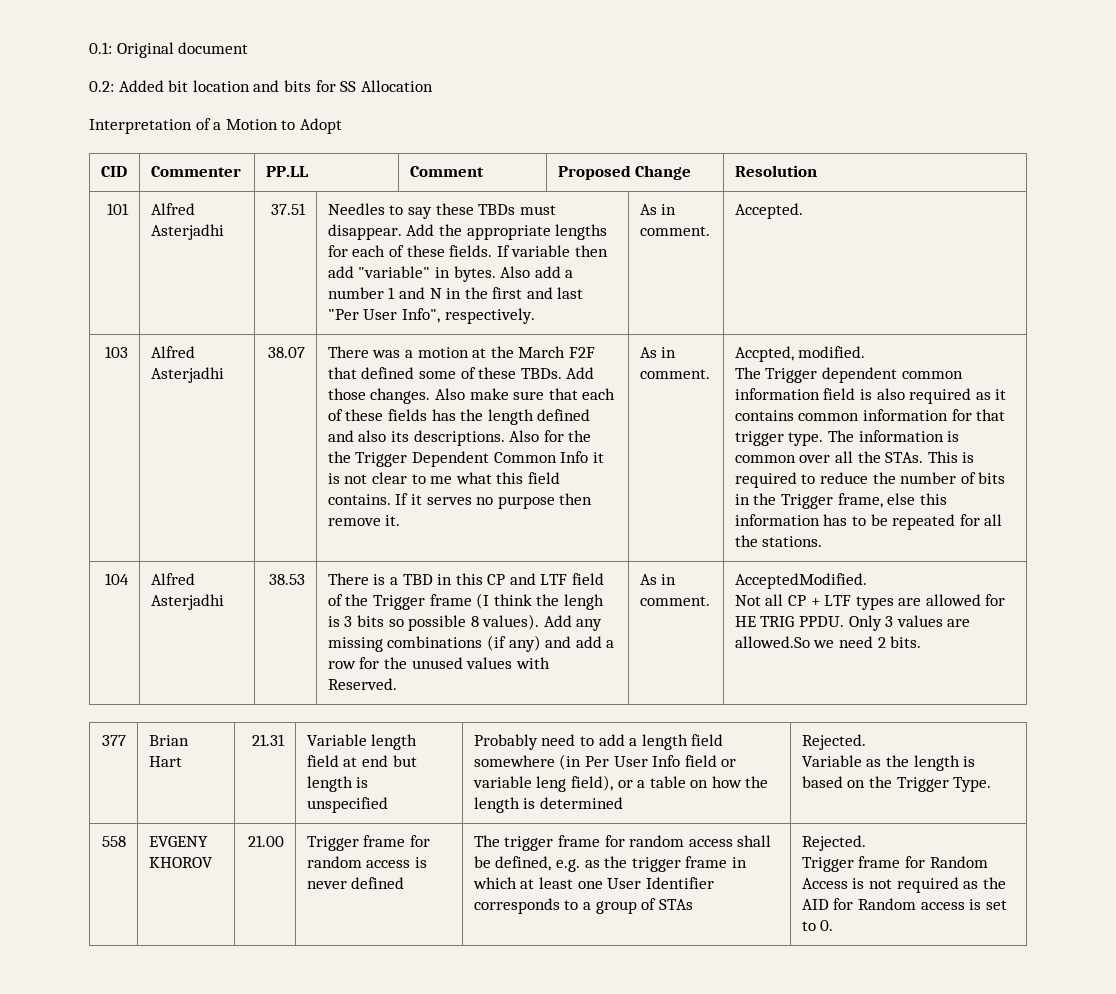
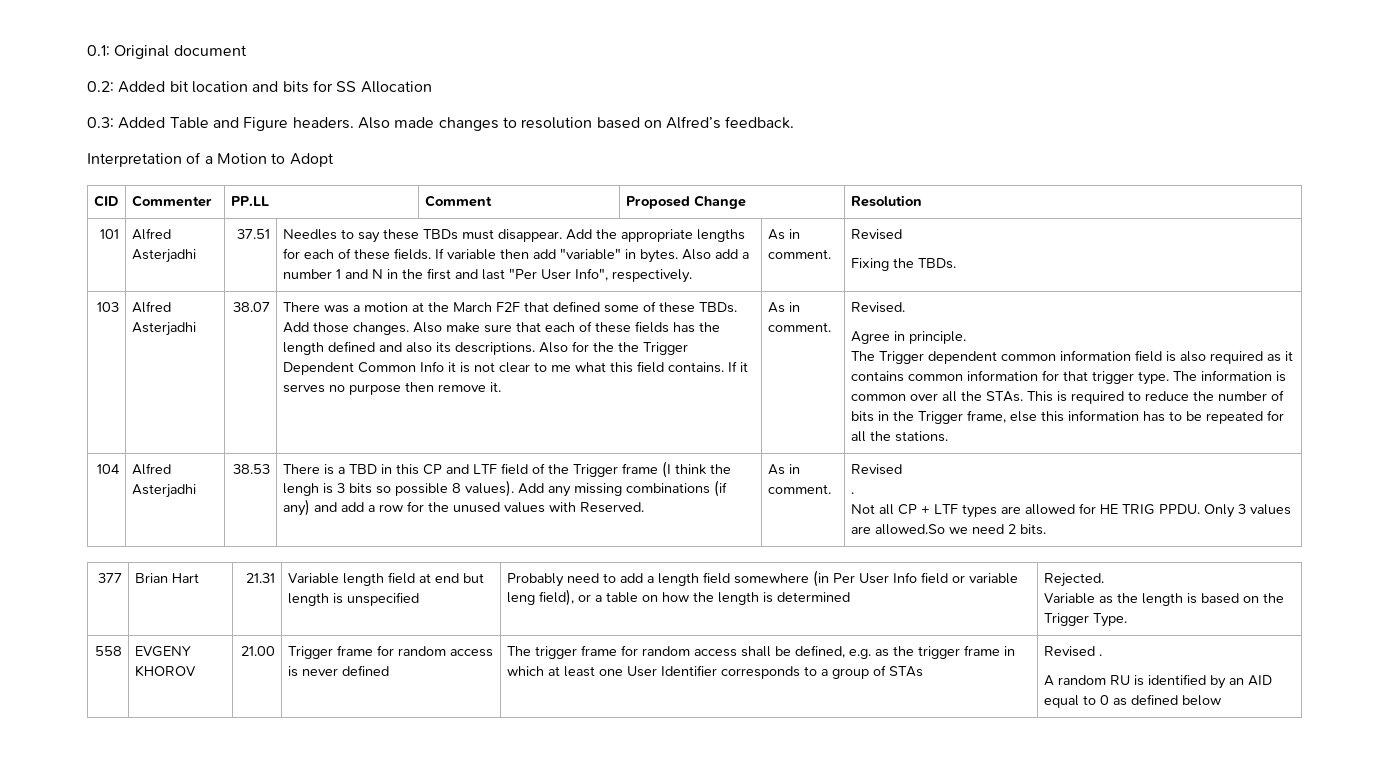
(433, 86) none -> [87,116,795,131] // 0.3: Added Table and Figure headers. Also made changes to resolution based on Alfred’s feedback.
[734,203,803,219] Accepted. -> [850,229,902,240] [850,258,956,271] Revised // Fixing the TBDs.
[734,346,866,362] Accpted, modified. -> [850,302,905,313] [850,331,966,344] Revised. // Agree in principle.
[734,573,867,589] AcceptedModified. -> [850,464,902,475] [850,492,854,494] Revised // .
[801,835,866,851] [801,856,988,872] [801,877,1006,893] [801,898,1007,910] [801,920,834,931] Rejected. // Trigger frame for Random Access is not required as the AID for Random access is set to 0. -> [1043,646,1102,657] [1043,674,1272,689] [1043,694,1221,708] Revised . // A random RU is identified by an AID equal to 0 as defined below

